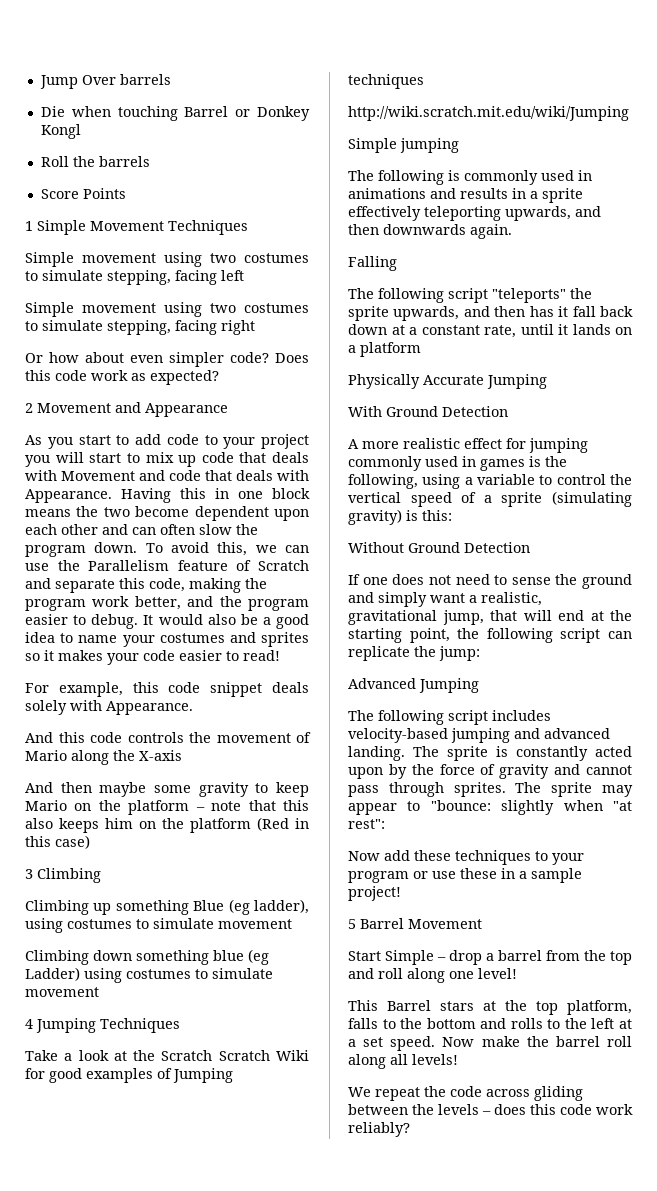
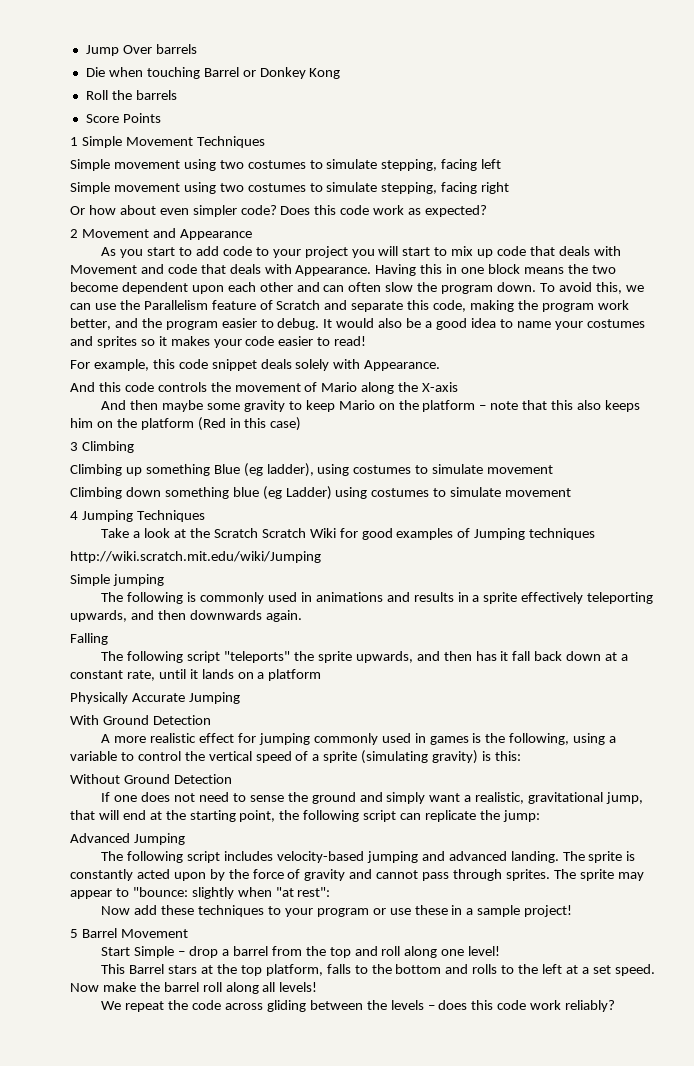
[40,124,81,139] Kongl -> [309,68,341,79] Kong

